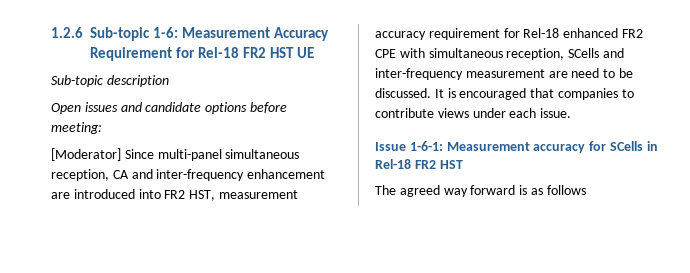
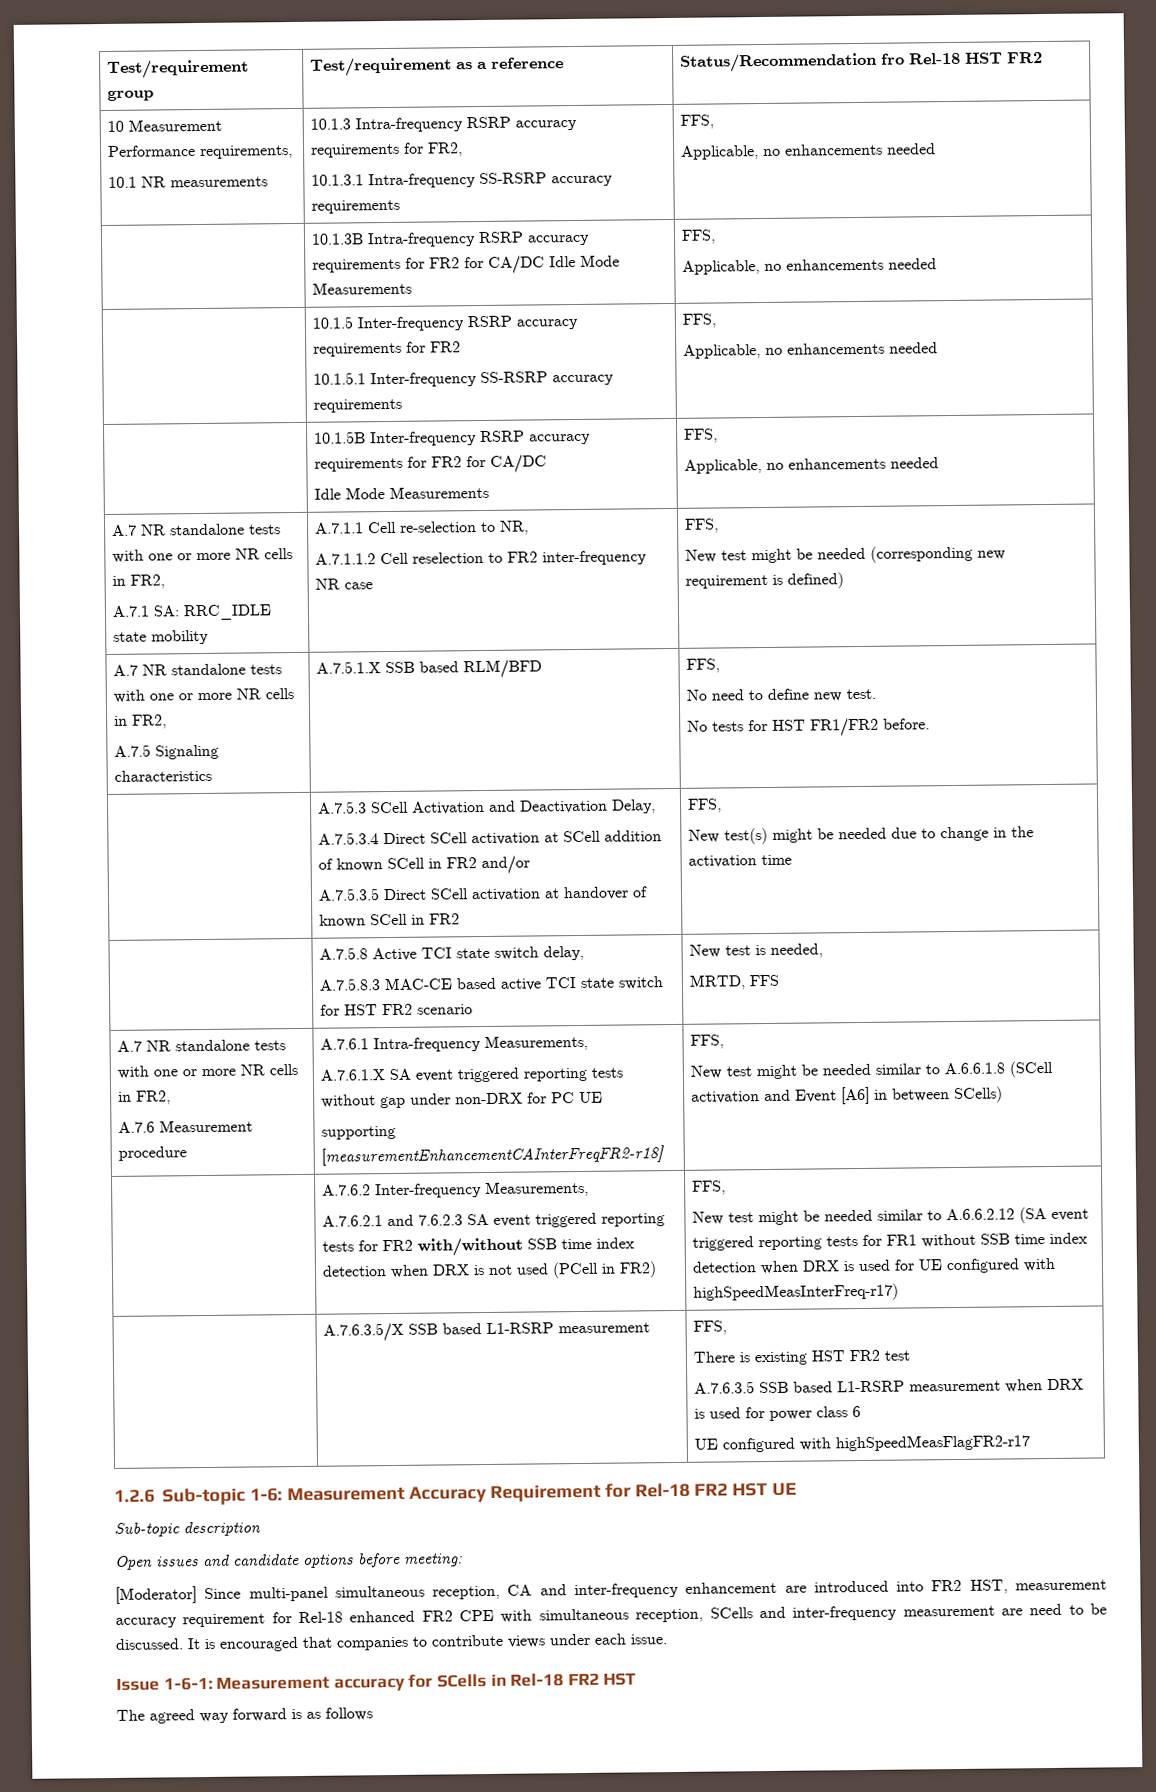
(51, 32) none -> [107,59,250,79] [107,89,155,101] [310,57,565,77] [680,52,1044,73] [107,118,223,132] [107,144,294,159] [108,176,269,188] [310,116,578,133] [310,142,464,158] [311,172,614,189] [311,199,401,214] [680,114,715,129] [681,143,937,160] [311,231,591,248] [312,254,621,274] [312,281,413,295] [681,229,717,244] [682,258,938,275] [312,315,579,332] [313,341,462,357] [313,371,615,388] [313,398,403,413] [682,313,717,328] [683,342,939,359] [314,430,592,447] [314,454,548,473] [314,485,490,500] [684,428,719,443] [684,457,940,474] [112,523,282,536] [112,548,294,563] [112,574,166,589] [112,604,273,621] [113,629,210,645] [315,520,530,535] [315,550,648,566] [315,578,374,590] [684,518,720,533] [685,545,1007,564] [685,572,845,589] [113,663,283,676] [113,688,295,703] [114,714,168,729] [114,744,220,760] [114,769,213,782] [316,659,543,679] [686,658,721,673] [686,688,877,702] [687,717,931,737] [317,799,657,815] [318,830,663,846] [318,855,531,875] [318,886,649,902] [319,913,461,928] [687,798,723,813] [688,826,1035,845] [688,854,793,868] [319,945,585,962] [319,976,664,991] [320,1003,474,1016] [689,943,824,958] [689,974,780,990] [117,1039,287,1052] [117,1063,299,1079] [118,1090,172,1105] [118,1119,254,1133] [118,1146,188,1161] [320,1034,589,1053] [320,1067,624,1083] [321,1091,604,1109] [321,1125,397,1140] [321,1145,665,1166] [690,1034,725,1049] [690,1060,1054,1080] [691,1086,1004,1105] [322,1180,590,1199] [322,1212,666,1228] [322,1237,636,1257] [322,1261,658,1279] [692,1180,727,1195] [692,1207,1090,1226] [692,1232,1089,1251] [692,1257,1057,1275] [693,1283,900,1302] [323,1322,651,1342] [693,1320,728,1335] [693,1349,911,1366] [694,1378,1085,1394] [694,1406,862,1421] [694,1434,1031,1453] Test/requirement group | Test/requirement as a reference | Status/Recommendation fro Rel-18 HST FR2 // 10 Measurement Performance requirements, // 10.1 NR measurements | 10.1.3 Intra-frequency RSRP accuracy requirements for FR2, // 10.1.3.1 Intra-frequency SS-RSRP accuracy requirements | FFS, // Applicable, no enhancements needed // | 10.1.3B Intra-frequency RSRP accuracy requirements for FR2 for CA/DC Idle Mode Measurements | FFS, // Applicable, no enhancements needed // | 10.1.5 Inter-frequency RSRP accuracy requirements for FR2 // 10.1.5.1 Inter-frequency SS-RSRP accuracy requirements | FFS, // Applicable, no enhancements needed // | 10.1.5B Inter-frequency RSRP accuracy requirements for FR2 for CA/DC // Idle Mode Measurements | FFS, // Applicable, no enhancements needed // A.7 NR standalone tests with one or more NR cells in FR2, // A.7.1 SA: RRC_IDLE state mobility | A.7.1.1 Cell re-selection to NR, // A.7.1.1.2 Cell reselection to FR2 inter-frequency NR case | FFS, // New test might be needed (corresponding new requirement is defined) // A.7 NR standalone tests with one or more NR cells in FR2, // A.7.5 Signaling characteristics | A.7.5.1.X SSB based RLM/BFD | FFS, // No need to define new test. // No tests for HST FR1/FR2 before. // | A.7.5.3 SCell Activation and Deactivation Delay, // A.7.5.3.4 Direct SCell activation at SCell addition of known SCell in FR2 and/or // A.7.5.3.5 Direct SCell activation at handover of known SCell in FR2 | FFS, // New test(s) might be needed due to change in the activation time // | A.7.5.8 Active TCI state switch delay, // A.7.5.8.3 MAC-CE based active TCI state switch for HST FR2 scenario | New test is needed, // MRTD, FFS // A.7 NR standalone tests with one or more NR cells in FR2, // A.7.6 Measurement procedure | A.7.6.1 Intra-frequency Measurements, // A.7.6.1.X SA event triggered reporting tests without gap under non-DRX for PC UE // supporting [measurementEnhancementCAInterFreqFR2-r18] | FFS, // New test might be needed similar to A.6.6.1.8 (SCell activation and Event [A6] in between SCells) // | A.7.6.2 Inter-frequency Measurements, // A.7.6.2.1 and 7.6.2.3 SA event triggered reporting tests for FR2 with/without SSB time index detection when DRX is not used (PCell in FR2) | FFS, // New test might be needed similar to A.6.6.2.12 (SA event triggered reporting tests for FR1 without SSB time index detection when DRX is used for UE configured with highSpeedMeasInterFreq-r17) // | A.7.6.3.5/X SSB based L1-RSRP measurement | FFS, // There is existing HST FR2 test // A.7.6.3.5 SSB based L1-RSRP measurement when DRX is used for power class 6 // UE configured with highSpeedMeasFlagFR2-r17 //

